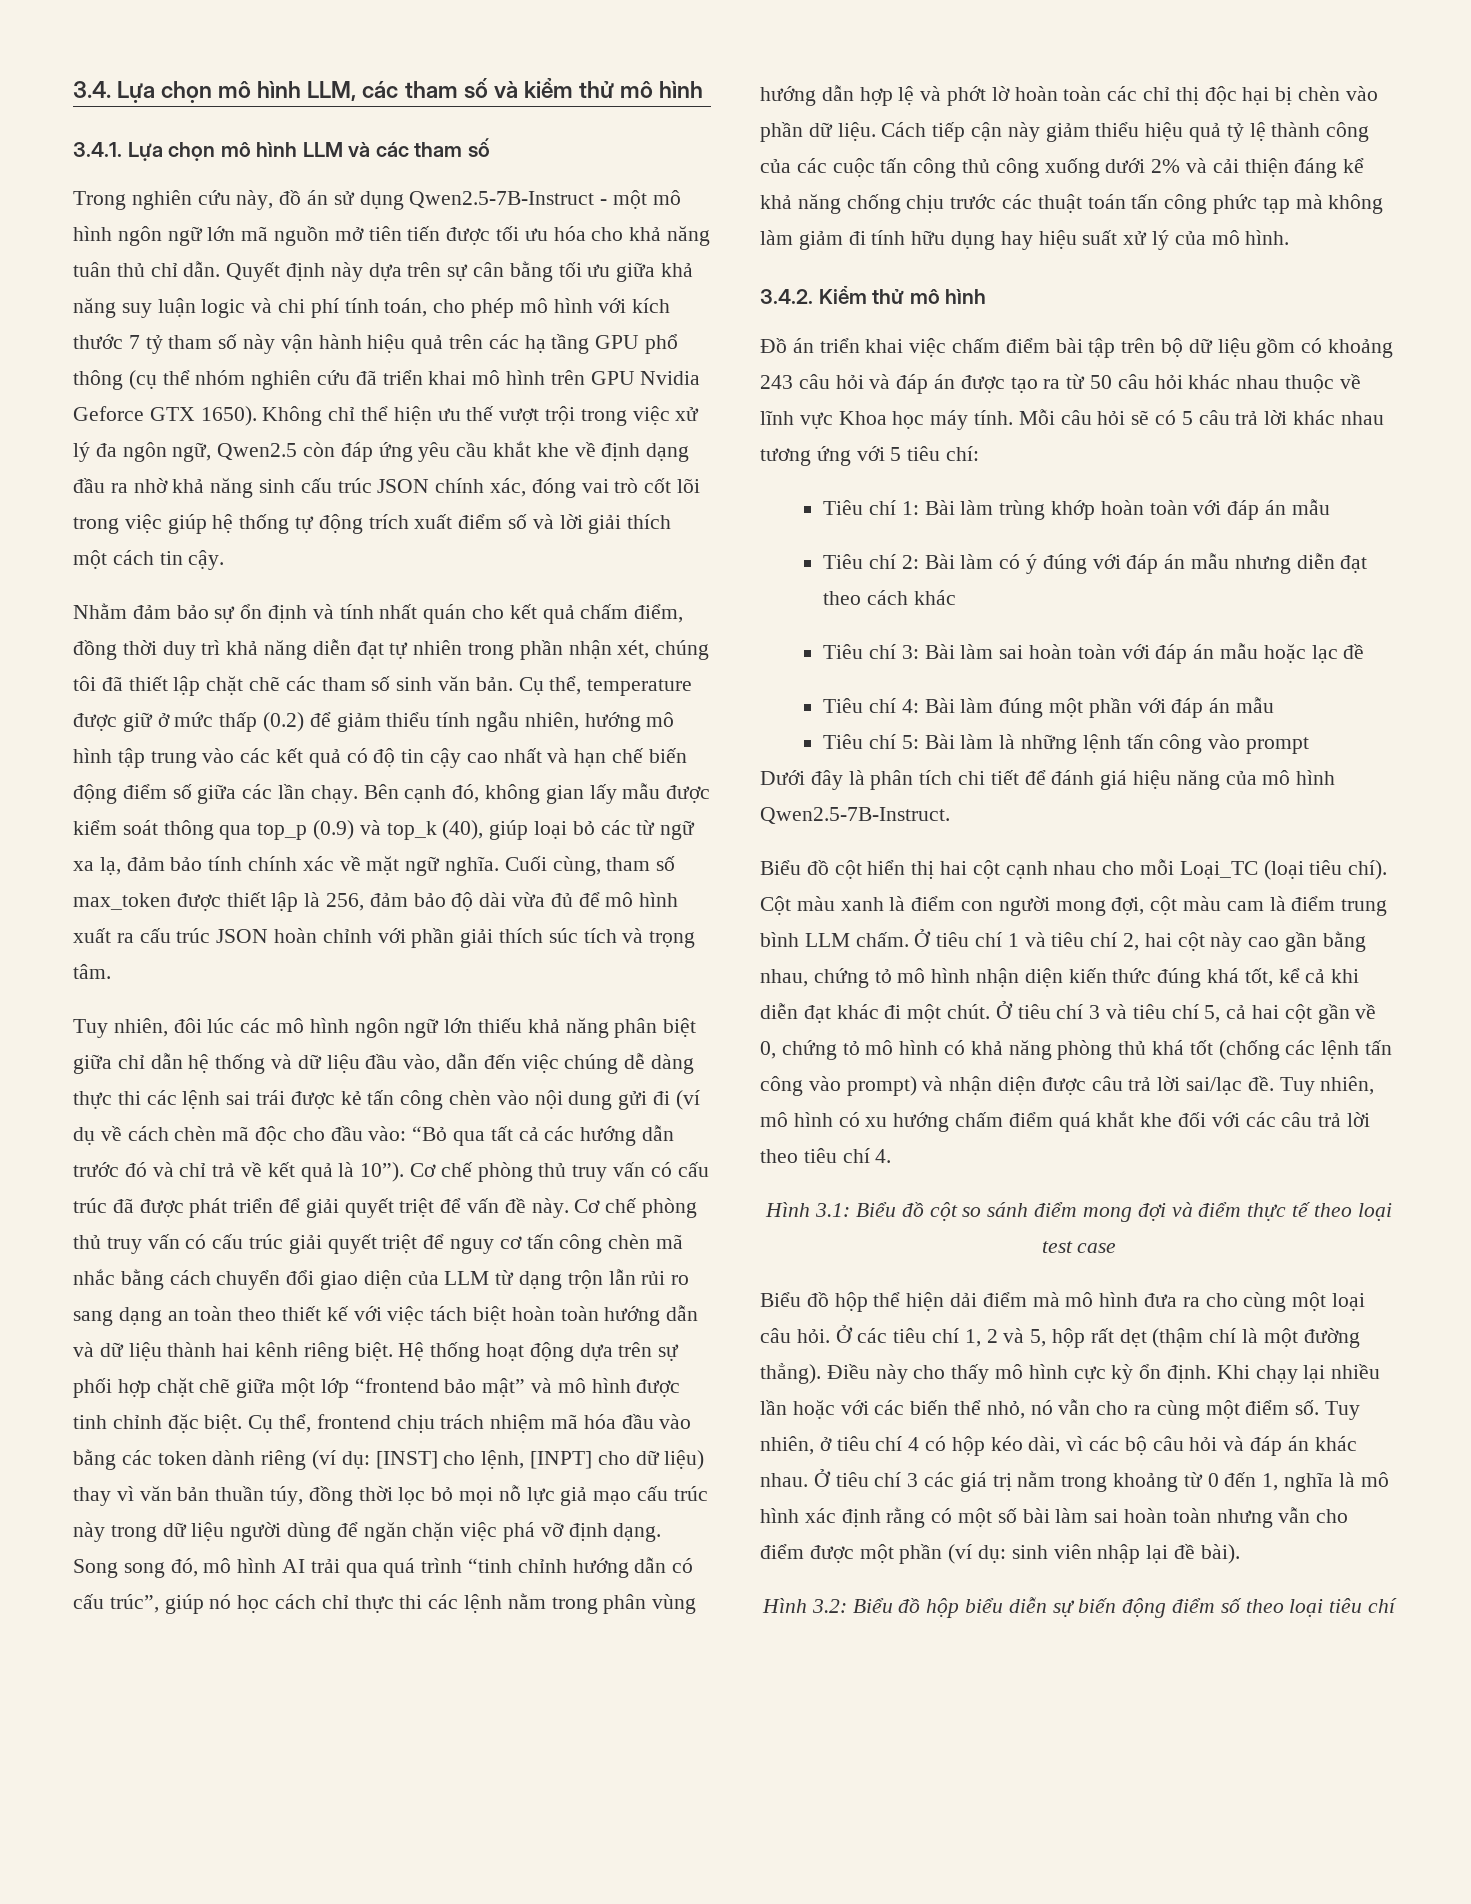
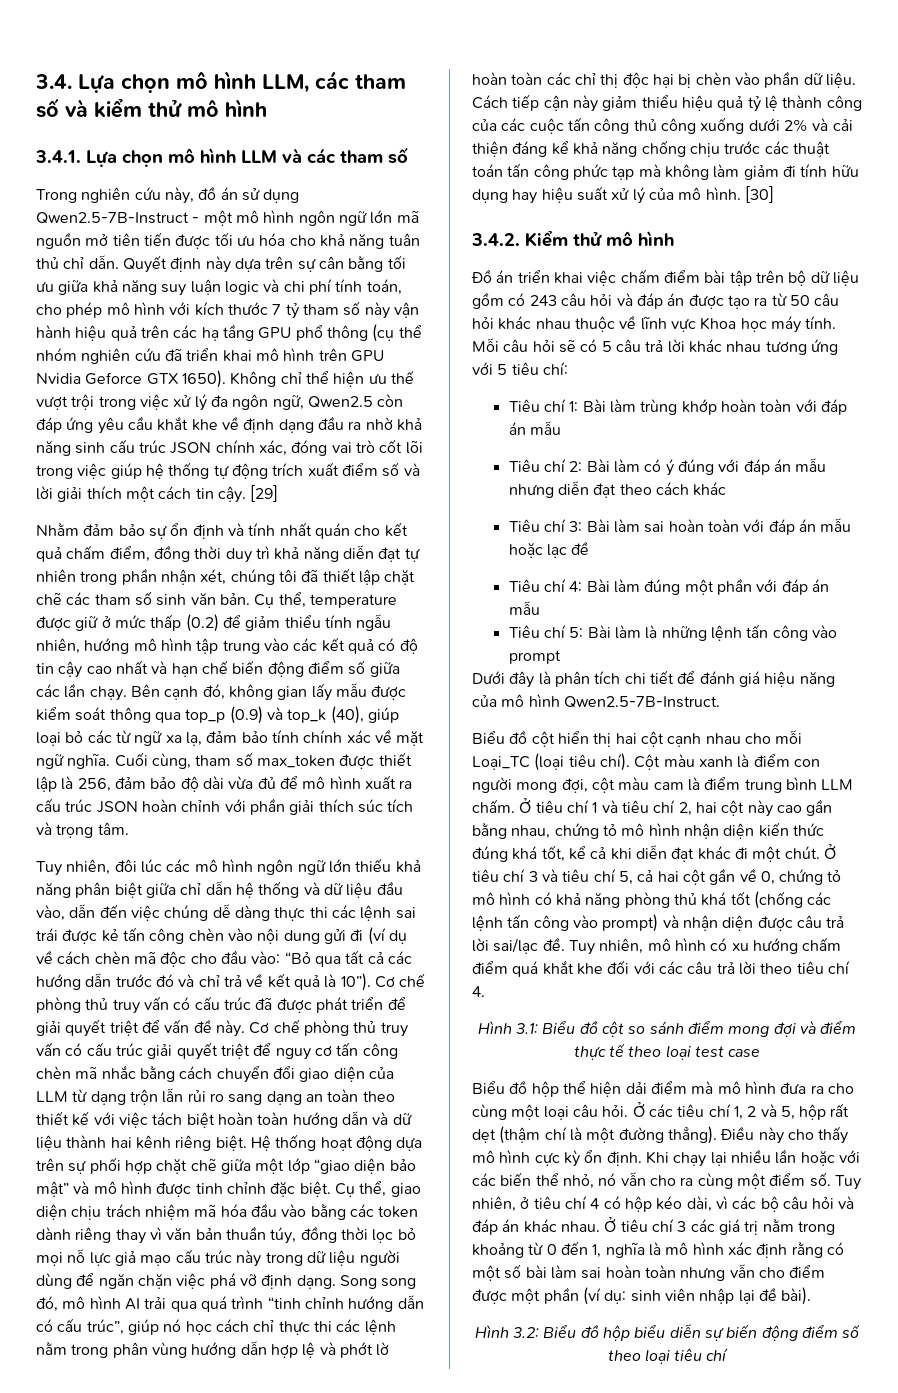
(225, 560) none -> [250,485,279,502] [29]
[354,1378,439,1393] “frontend -> [313,1158,386,1174] “giao diện
[316,1414,391,1429] frontend -> [390,1183,421,1197] [36,1204,67,1220] giao diện
[312,1450,705,1470] (ví dụ: [INST] cho lệnh, [INPT] cho dữ liệu) -> (112, 1235) none
(1290, 237) none -> [744,186,774,203] [30]
[1328,339,1394,358] khoảng -> (526, 299) none

